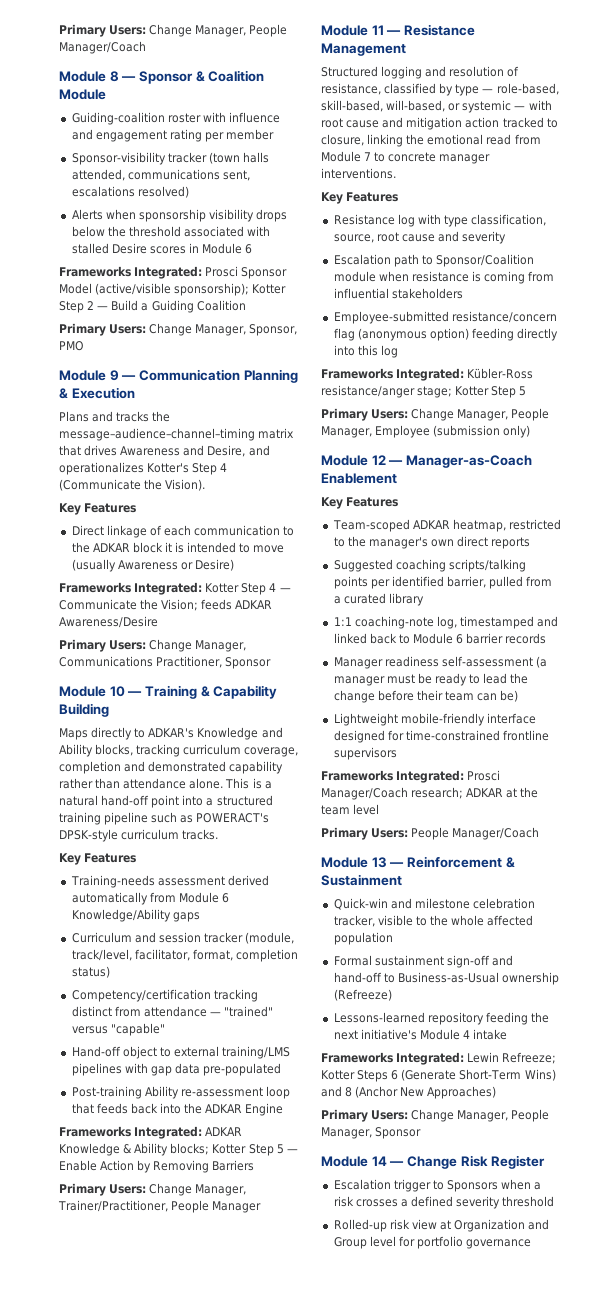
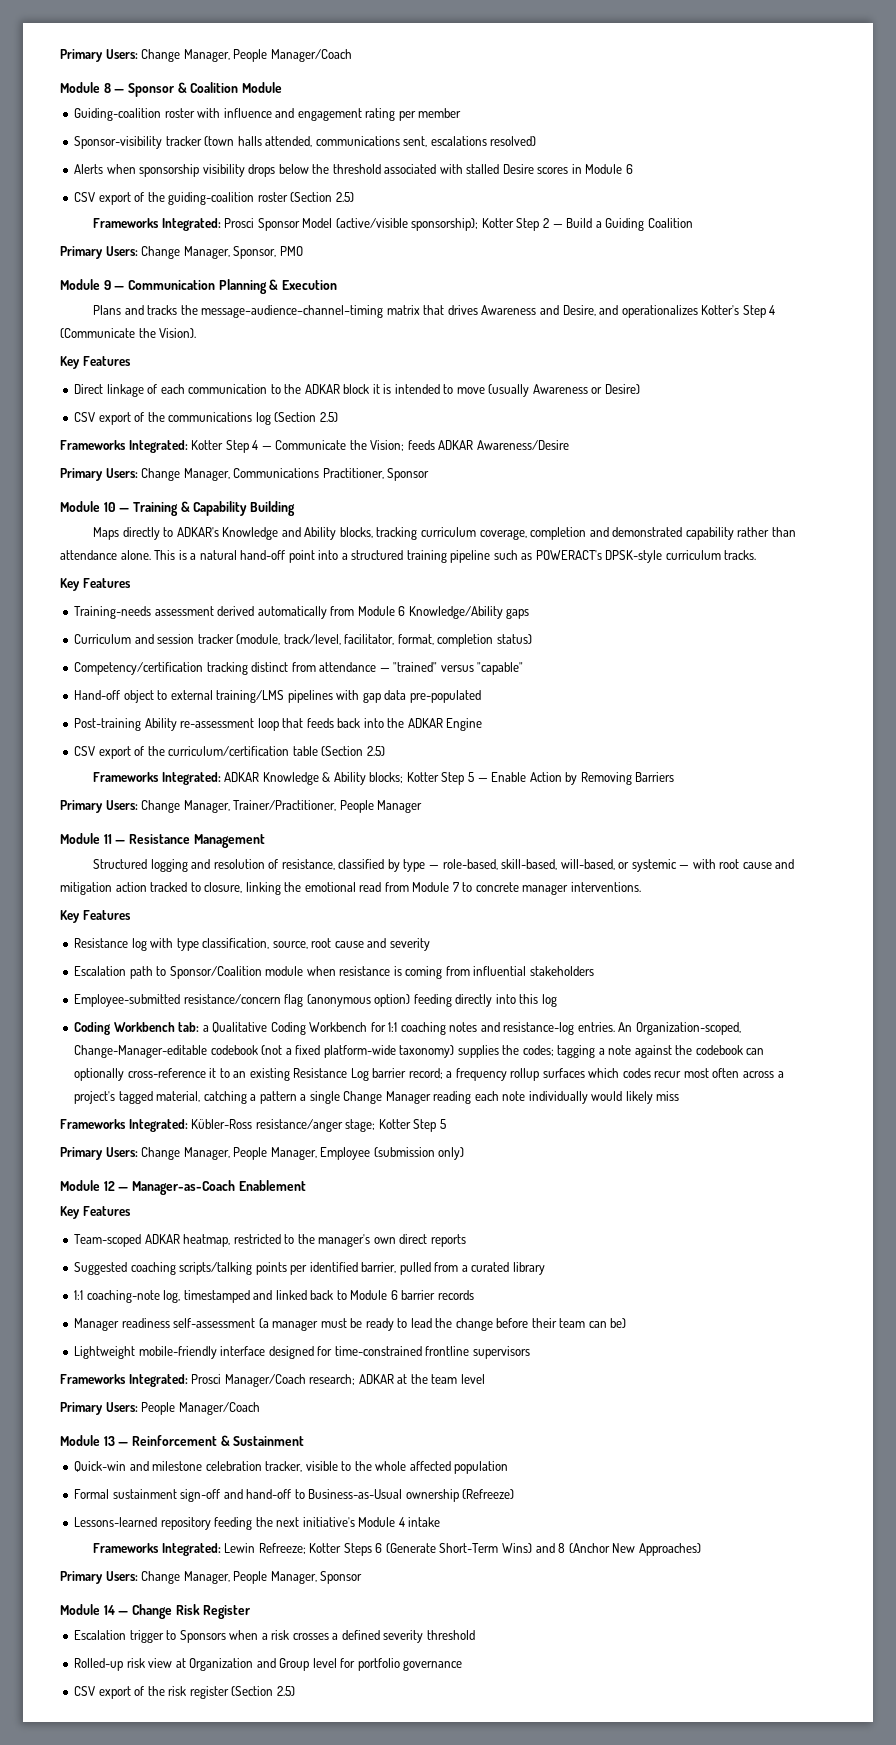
(253, 249) none -> [74,192,354,205] // CSV export of the guiding-coalition roster (Section 2.5)
(234, 565) none -> [74,412,338,425] // CSV export of the communications log (Section 2.5)
(284, 1109) none -> [74,746,385,759] // CSV export of the curriculum/certification table (Section 2.5)
(398, 351) none -> [74,1022,741,1035] [74,1045,765,1058] [74,1068,784,1081] [74,1091,680,1104] // Coding Workbench tab: a Qualitative Coding Workbench for 1:1 coaching notes and resistance-log entries. An Organization-scoped, Change-Manager-editable codebook (not a fixed platform-wide taxonomy) supplies the codes; tagging a note against the codebook can optionally cross-reference it to an existing Resistance Log barrier record; a frequency rollup surfaces which codes recur most often across a project's tagged material, catching a pattern a single Change Manager reading each note individually would likely miss
(532, 1244) none -> [74,1686,295,1699] // CSV export of the risk register (Section 2.5)

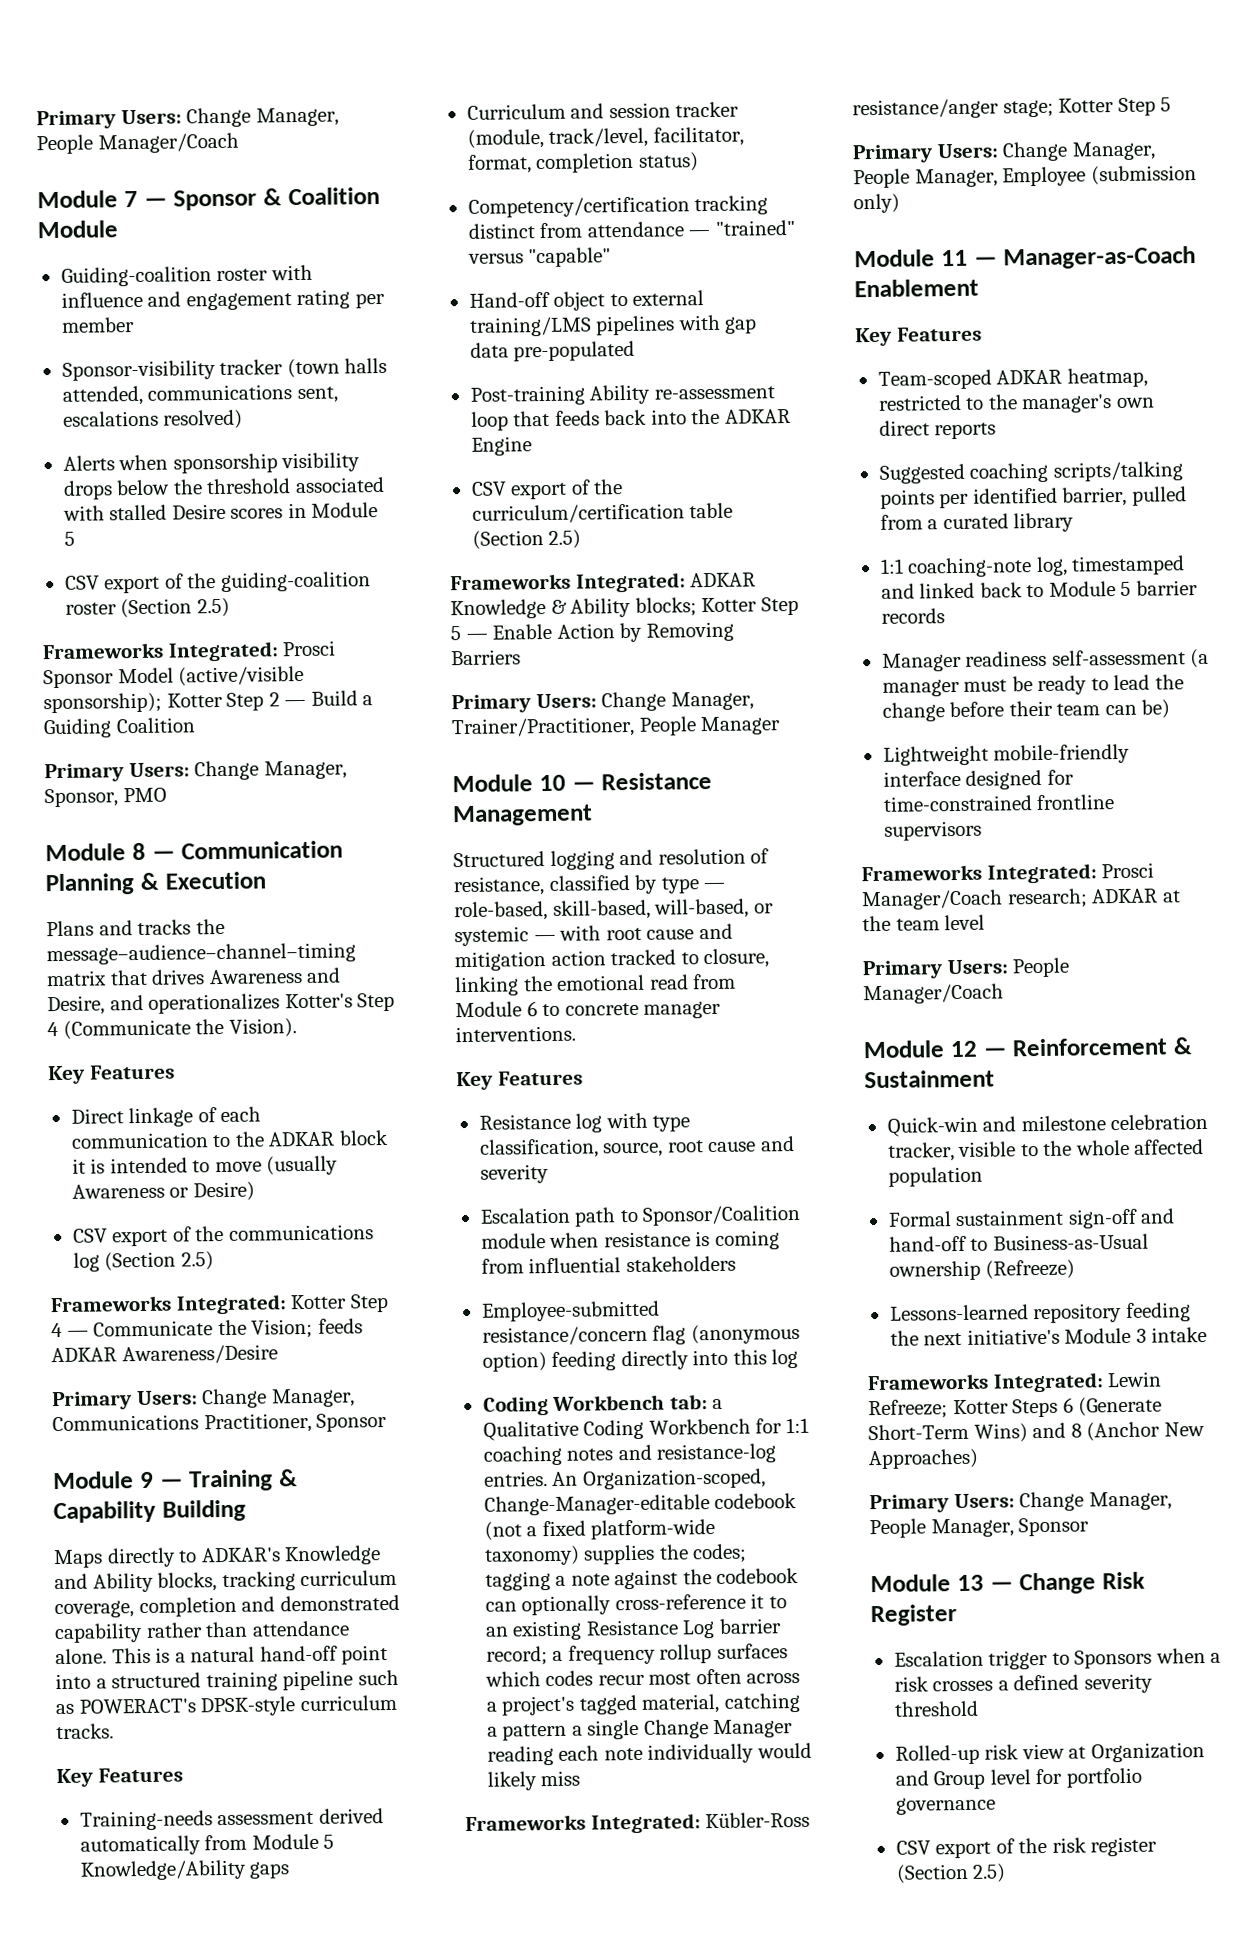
[103,83,111,93] 8 -> [123,190,138,208] 7
[625,164,633,174] 6 -> [63,531,75,546] 5
[103,280,111,290] 9 -> [131,842,146,861] 8
[103,502,116,512] 10 -> [139,1471,154,1489] 9
[398,606,406,616] 6 -> [323,1834,335,1849] 5
[103,834,112,844] 11 -> [538,774,566,792] 10
[452,882,459,892] 7 -> [526,1001,538,1017] 6
[103,1181,115,1191] 12 -> [940,249,968,267] 11
[390,1290,398,1300] 6 -> [1120,581,1132,596] 5
[103,1436,115,1446] 13 -> [949,1040,978,1058] 12
[398,1517,405,1527] 4 -> [1135,1328,1147,1343] 3
[103,1605,115,1615] 14 -> [956,1574,984,1592] 13

